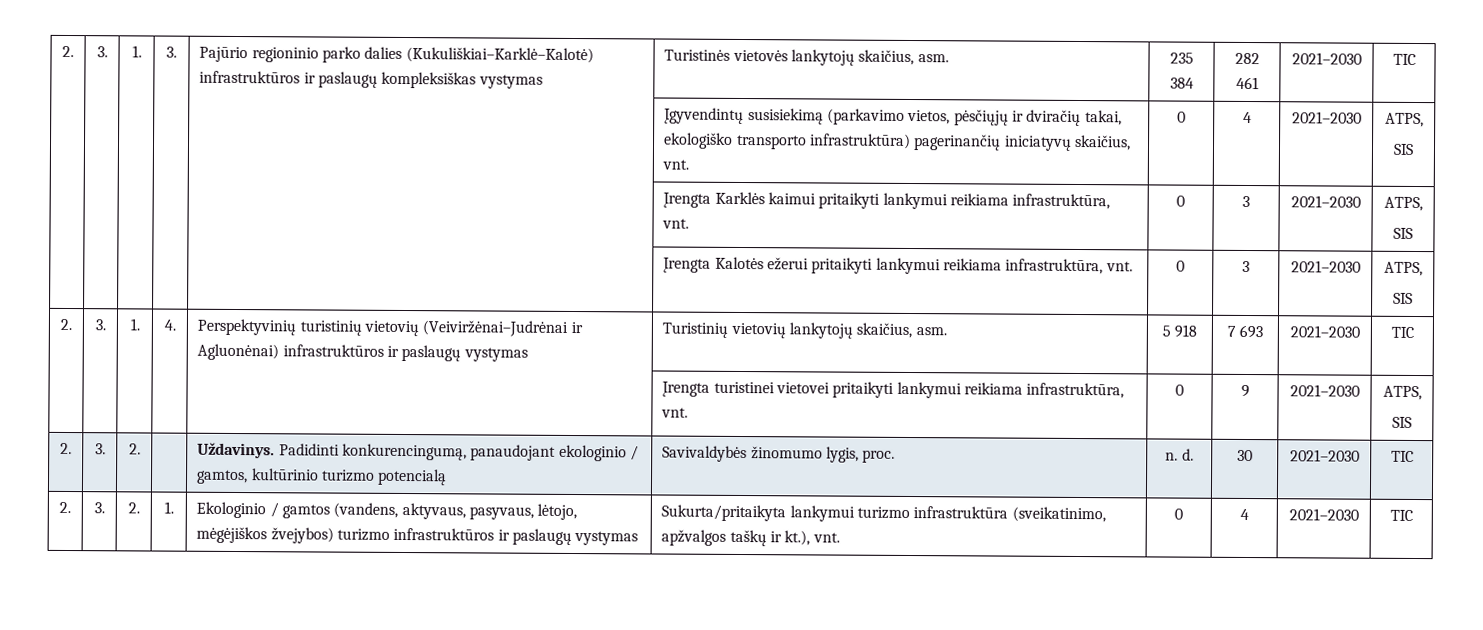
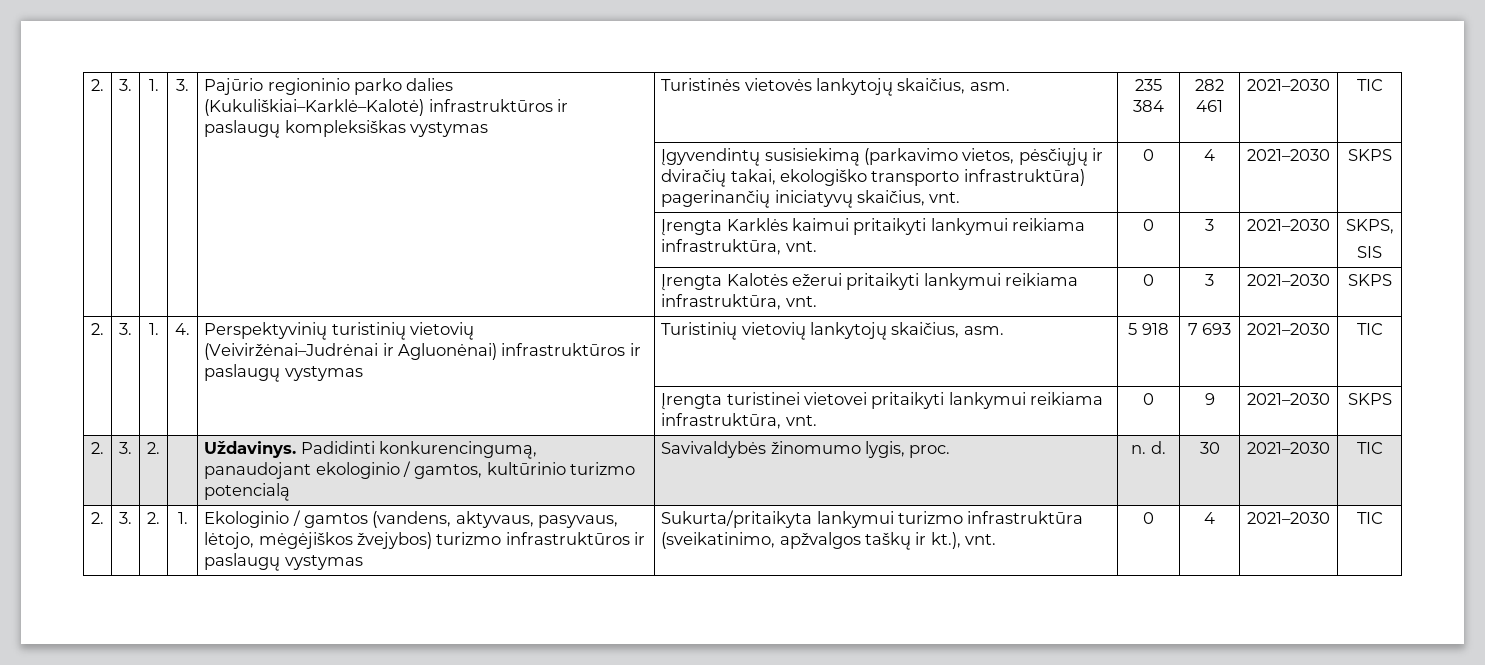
[1384,112,1424,128] [1393,143,1414,155] ATPS, // SIS -> [1347,149,1392,161] SKPS
[1383,196,1423,212] ATPS, -> [1345,219,1394,234] SKPS,
[1383,261,1423,277] [1393,292,1413,304] ATPS, // SIS -> [1347,274,1392,286] SKPS
[1382,385,1422,401] [1392,416,1412,428] ATPS, // SIS -> [1347,393,1392,405] SKPS

